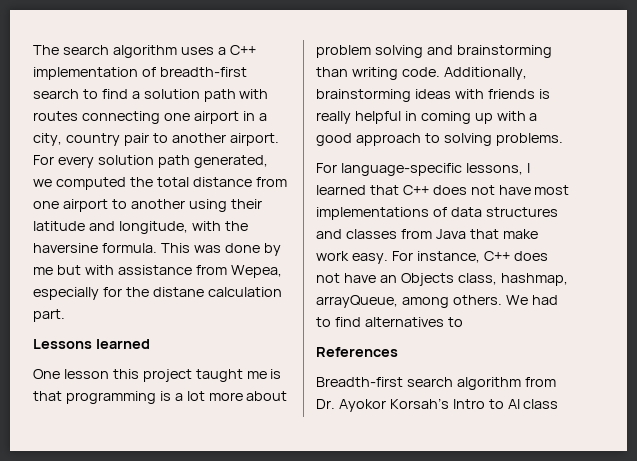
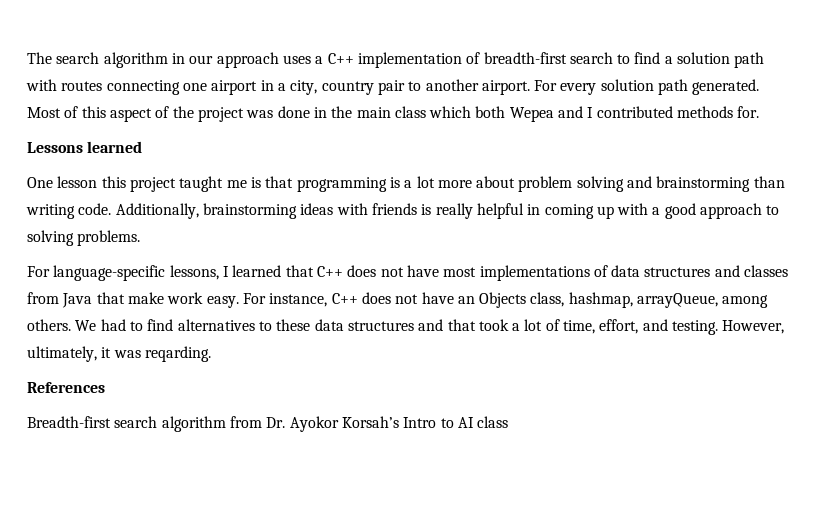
(177, 51) none -> [171,52,279,68] in our approach
[193,155,268,168] [33,177,287,190] [33,199,262,212] [33,221,248,234] [33,243,281,256] [33,265,282,278] [33,287,282,300] [33,309,65,322] generated, we computed the total distance from one airport to another using their latitude and longitude, with the haversine formula. This was done by me but with assistance from Wepea, especially for the distane calculation part. -> [692,79,760,95] [27,106,760,122] generated. Most of this aspect of the project was done in the main class which both Wepea and I contributed methods for.
(463, 322) none -> [276,319,785,335] [27,346,211,362] these data structures and that took a lot of time, effort, and testing. However, ultimately, it was reqarding.

